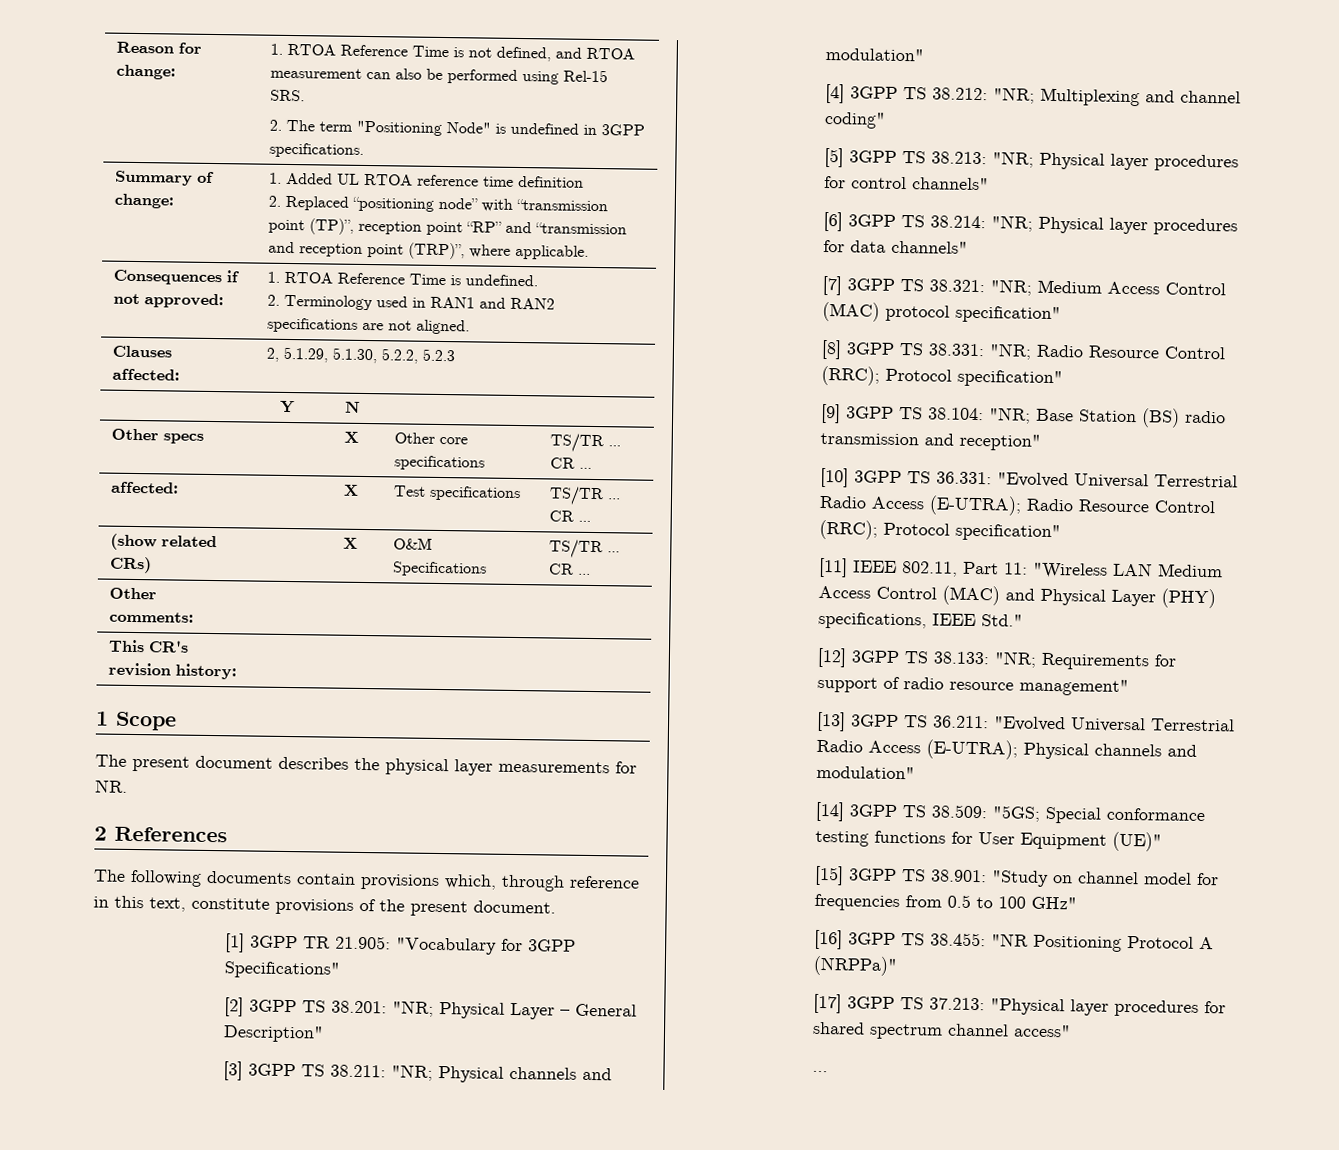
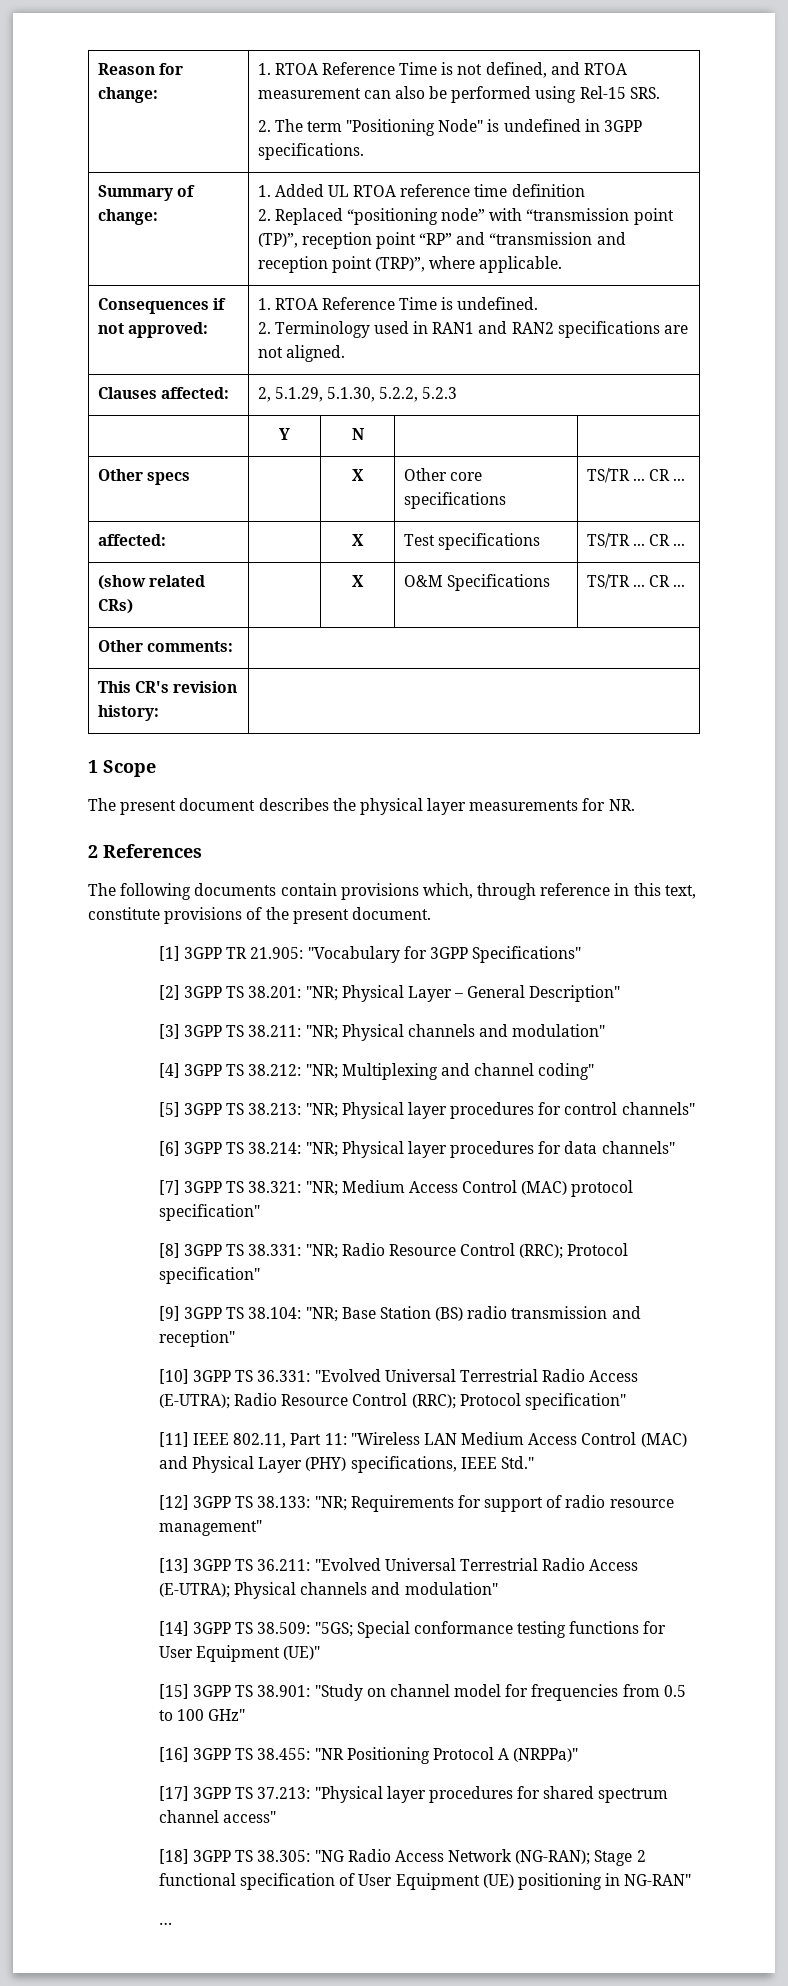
(1071, 1031) none -> [158,1849,646,1866] [158,1873,692,1890] // [18] 3GPP TS 38.305: "NG Radio Access Network (NG-RAN); Stage 2 functional specification of User Equipment (UE) positioning in NG-RAN"

